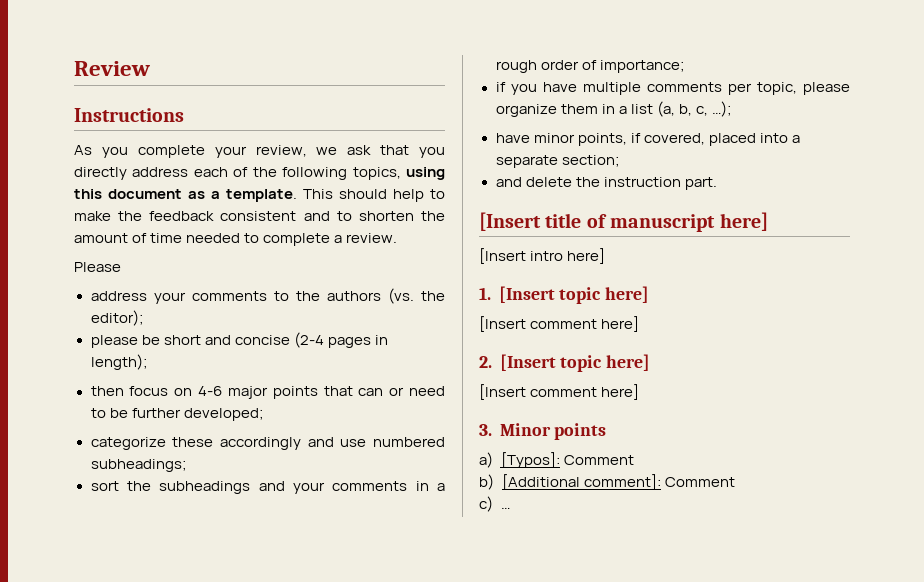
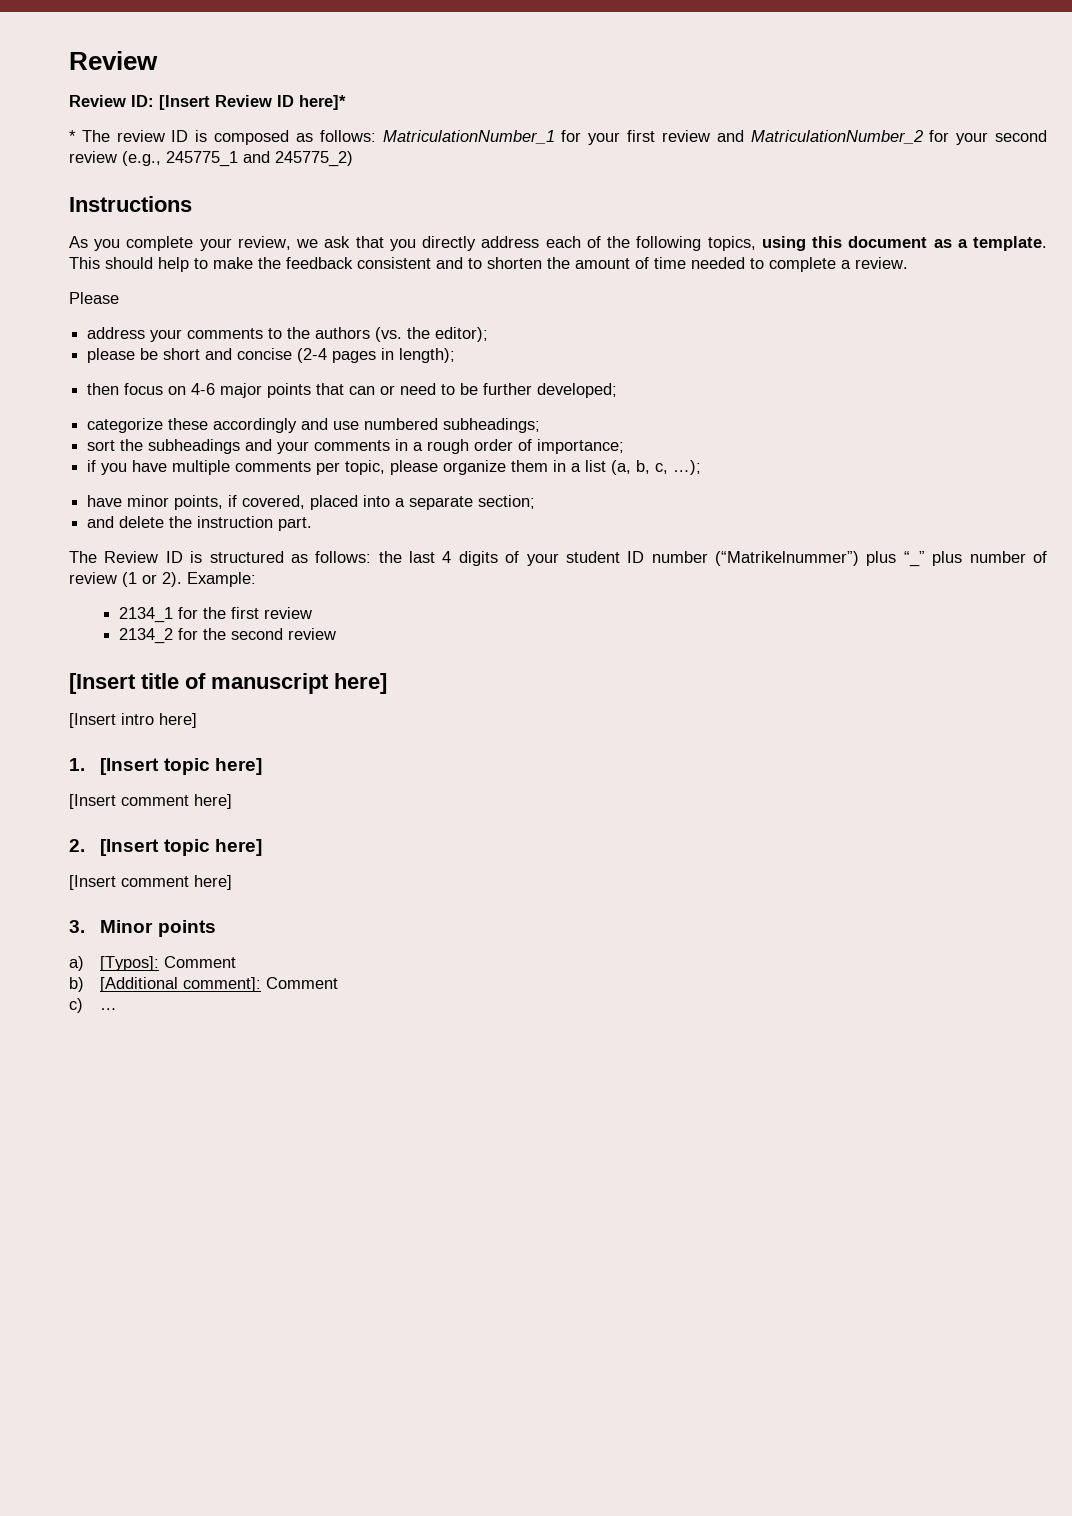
[74,61,150,76] Review -> [69,51,158,70] [69,95,346,110] [69,130,1048,145] [69,151,353,167] Review // Review ID: [Insert Review ID here]* // * The review ID is composed as follows: MatriculationNumber_1 for your first review and MatriculationNumber_2 for your second review (e.g., 245775_1 and 245775_2)
(717, 183) none -> [69,551,1048,567] [69,572,256,587] [118,607,312,623] [118,628,336,644] // The Review ID is structured as follows: the last 4 digits of your student ID number (“Matrikelnummer”) plus “_” plus number of review (1 or 2). Example: // 2134_1 for the first review // 2134_2 for the second review

